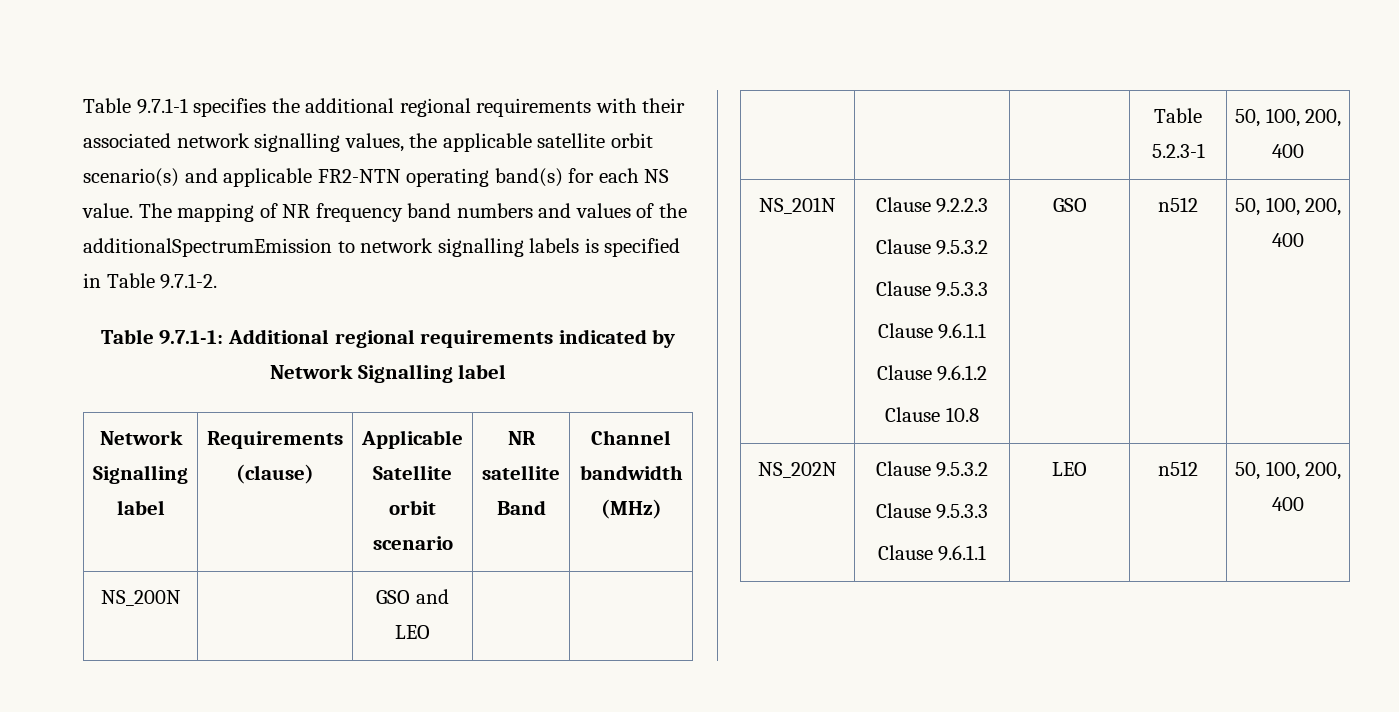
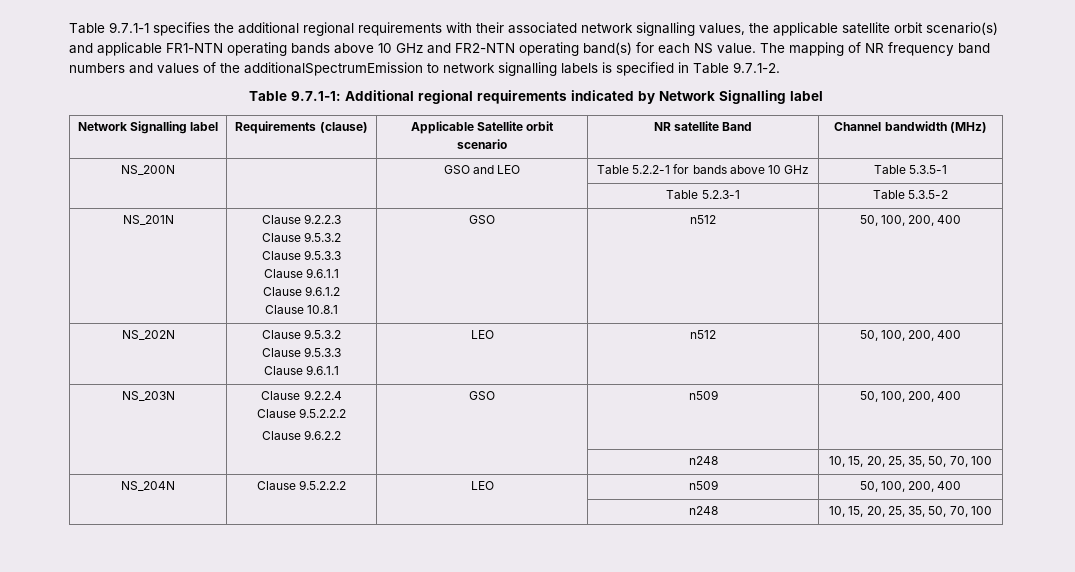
(313, 177) none -> [166,42,451,56] FR1-NTN operating bands above 10 GHz and
[1154,108,1202,123] [1151,143,1205,158] [1234,108,1342,127] [1272,144,1304,158] | // | | | Table 5.2.3-1 | 50, 100, 200, 400 -> [596,164,810,174] [873,165,948,174] [666,190,740,199] [872,190,949,199] Table 5.2.2-1 for bands above 10 GHz | Table 5.3.5-1 // | | | Table 5.2.3-1 | Table 5.3.5-2
[945,407,979,422] 10.8 -> [307,305,339,314] 10.8.1
(1304, 504) none -> [121,391,175,401] [261,390,342,400] [256,408,347,418] [261,430,342,440] [468,391,495,400] [688,390,718,400] [859,391,962,402] [688,456,718,465] [829,456,992,467] [121,481,175,491] [256,480,347,490] [470,481,494,490] [688,480,718,490] [859,481,962,492] [688,506,718,515] [829,506,992,517] // NS_203N | Clause 9.2.2.4 // Clause 9.5.2.2.2 // Clause 9.6.2.2 | GSO | n509 | 50, 100, 200, 400 // | | | n248 | 10, 15, 20, 25, 35, 50, 70, 100 // NS_204N | Clause 9.5.2.2.2 | LEO | n509 | 50, 100, 200, 400 // | | | n248 | 10, 15, 20, 25, 35, 50, 70, 100

